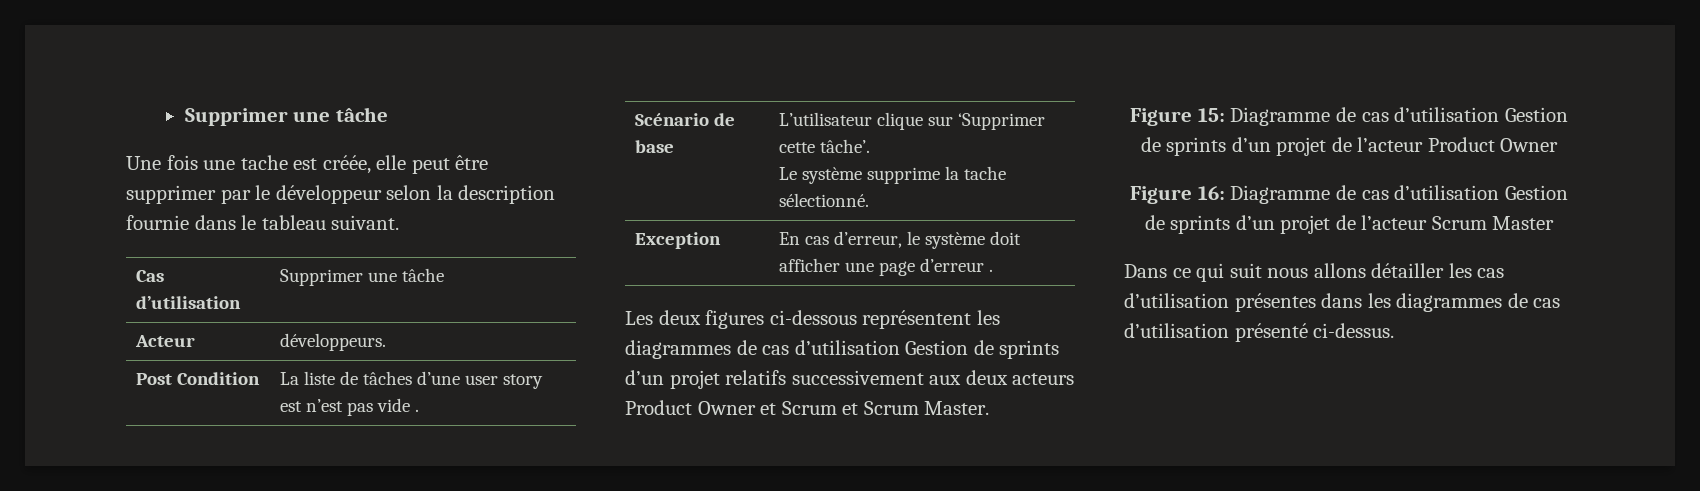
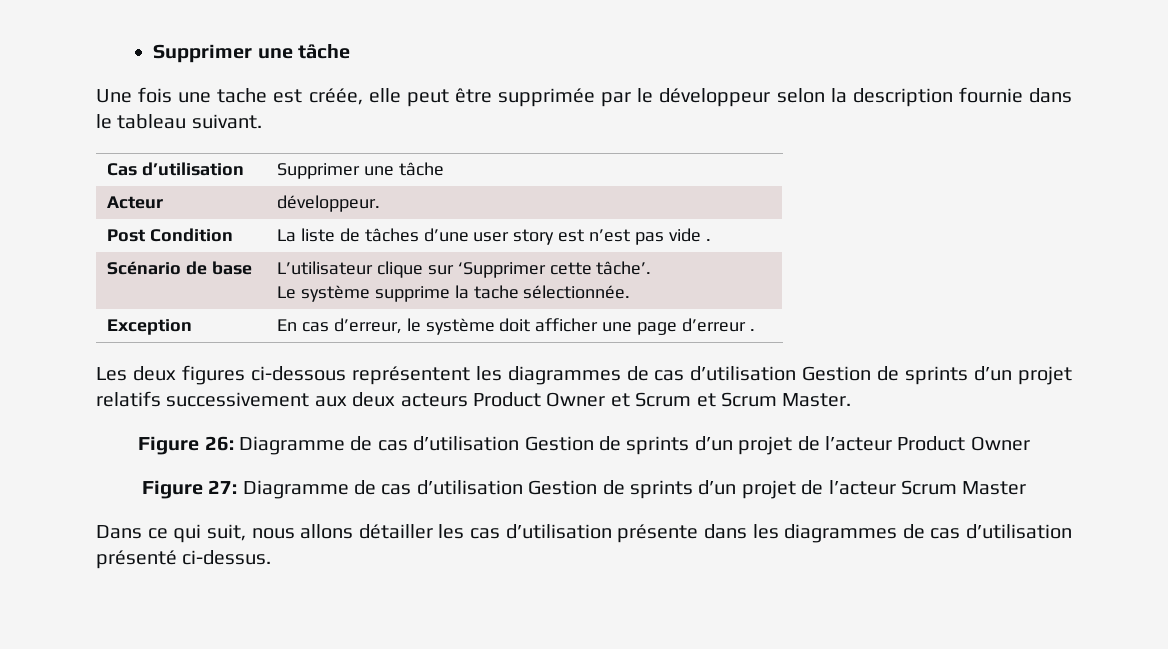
[126,185,216,204] supprimer -> [498,88,596,107] supprimée
[279,333,386,351] développeurs. -> [277,195,381,212] développeur.
[778,193,869,207] sélectionné. -> [523,285,631,299] sélectionnée.
[1197,108,1225,122] 15: -> [204,436,234,451] 26:
[1197,186,1225,200] 16: -> [208,480,238,494] 27:
[1229,263,1262,278] suit -> [206,524,246,541] suit,
[1234,293,1316,312] présentes -> [617,524,699,543] présente

